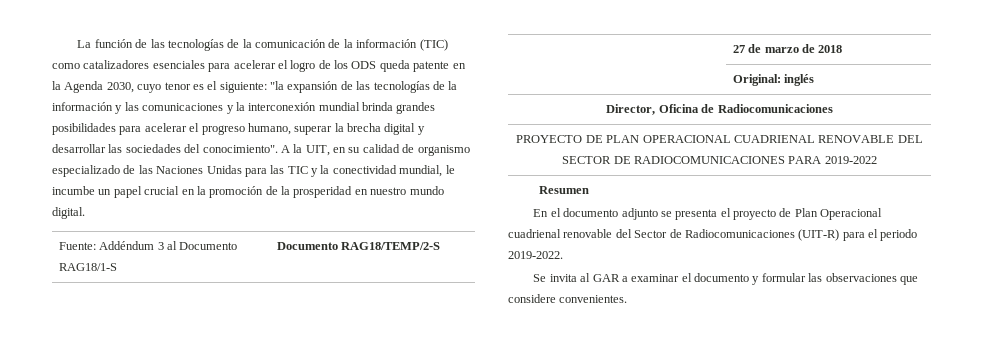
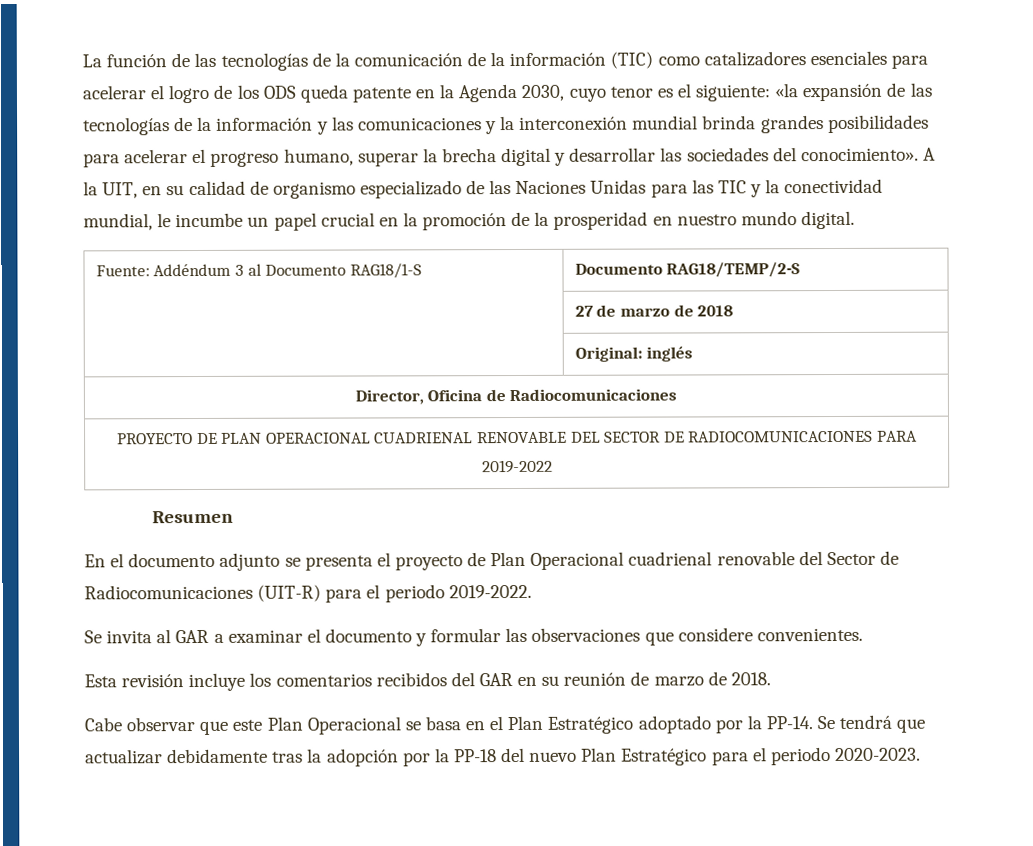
[270,81,284,90] "la -> [774,83,799,98] «la
[202,145,278,153] conocimiento". -> [800,147,919,162] conocimiento».
(628, 299) none -> [84,671,771,692] [84,714,926,735] [85,747,921,767] // Esta revisión incluye los comentarios recibidos del GAR en su reunión de marzo de 2018. // Cabe observar que este Plan Operacional se basa en el Plan Estratégico adoptado por la PP-14. Se tendrá que actualizar debidamente tras la adopción por la PP-18 del nuevo Plan Estratégico para el periodo 2020-2023.

